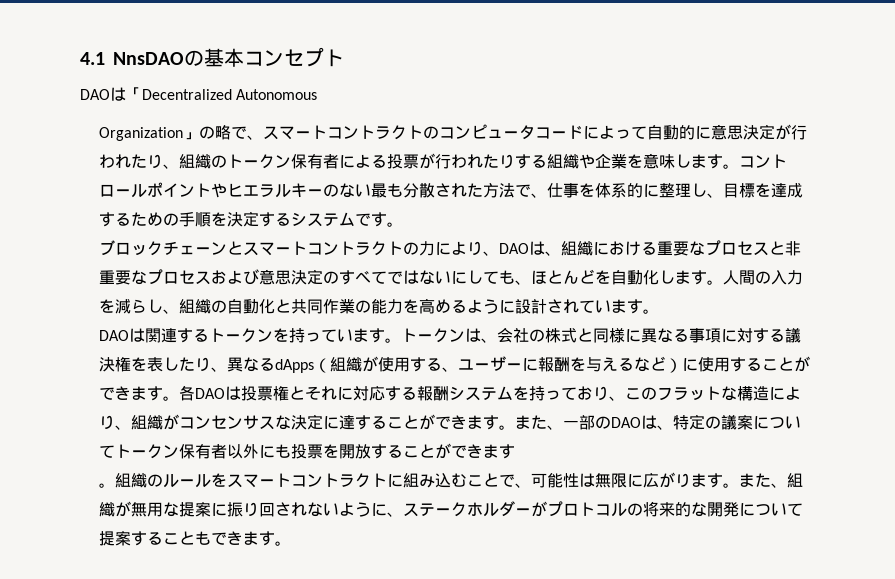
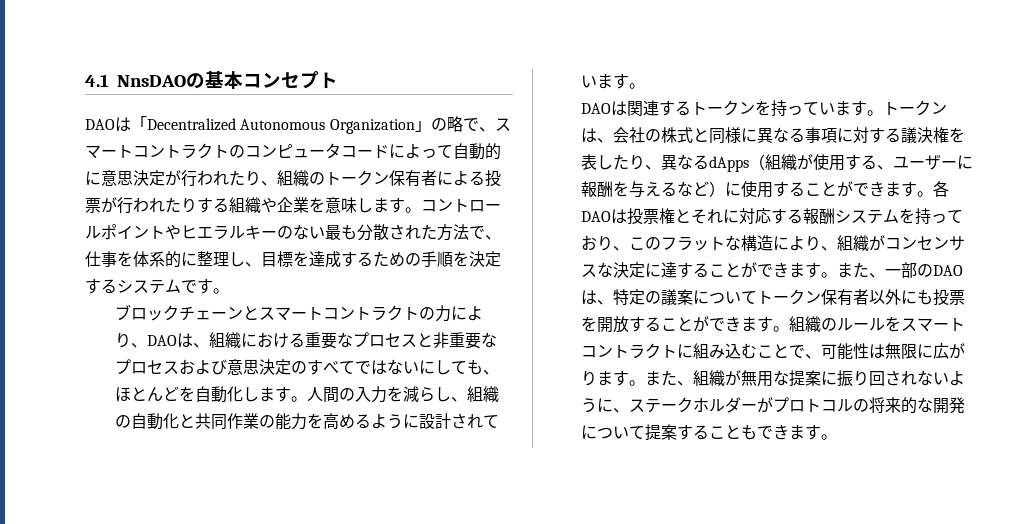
(318, 94) // -> (326, 124) none
(515, 451) // -> (774, 324) none

